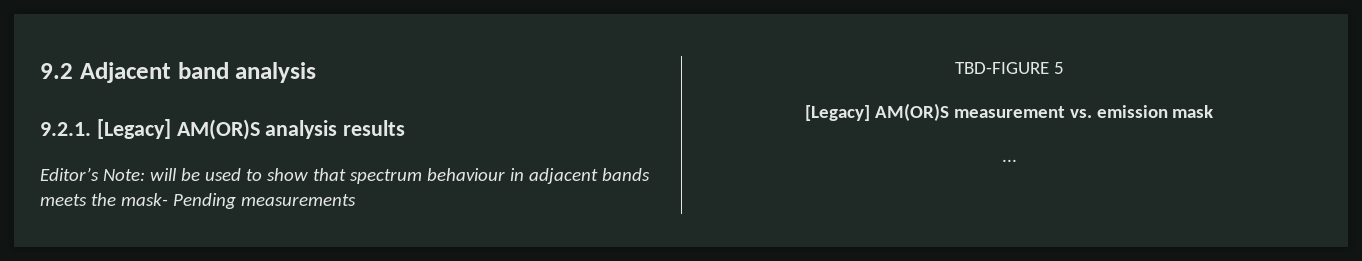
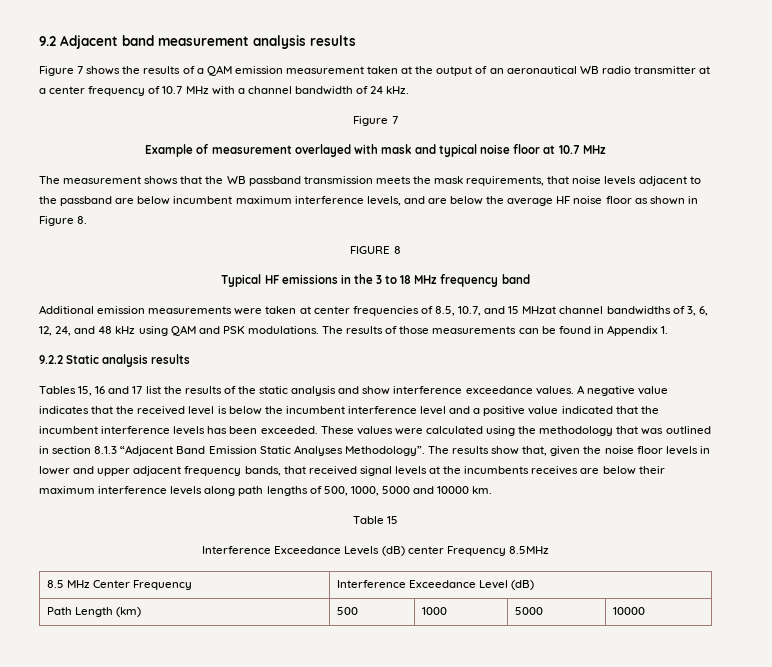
[235,62,317,83] [40,119,406,140] [40,167,650,184] [40,193,356,209] [954,62,1064,74] [804,103,1214,121] [1001,159,1017,162] analysis // 9.2.1. [Legacy] AM(OR)S analysis results // Editor’s Note: will be used to show that spectrum behaviour in adjacent bands meets the mask- Pending measurements // TBD-FIGURE 5 // [Legacy] AM(OR)S measurement vs. emission mask // ... -> [158,35,356,49] [39,65,711,76] [39,86,410,96] [353,116,398,126] [145,144,606,157] [39,176,701,186] [39,196,698,206] [39,216,88,226] [350,246,401,254] [221,274,530,287] [39,305,708,316] [39,325,669,336] [39,354,191,367] [39,385,668,396] [39,406,659,416] [39,426,711,436] [39,445,710,456] [39,466,665,476] [39,486,493,496] [352,516,399,524] [202,546,549,556] [46,580,192,590] [336,580,534,590] [46,607,141,617] [336,607,358,615] [421,607,447,615] [514,607,543,615] [612,607,645,615] measurement analysis results // Figure 7 shows the results of a QAM emission measurement taken at the output of an aeronautical WB radio transmitter at a center frequency of 10.7 MHz with a channel bandwidth of 24 kHz. // Figure 7 // Example of measurement overlayed with mask and typical noise floor at 10.7 MHz // The measurement shows that the WB passband transmission meets the mask requirements, that noise levels adjacent to the passband are below incumbent maximum interference levels, and are below the average HF noise floor as shown in Figure 8. // FIGURE 8 // Typical HF emissions in the 3 to 18 MHz frequency band // Additional emission measurements were taken at center frequencies of 8.5, 10.7, and 15 MHzat channel bandwidths of 3, 6, 12, 24, and 48 kHz using QAM and PSK modulations. The results of those measurements can be found in Appendix 1. // 9.2.2 Static analysis results // Tables 15, 16 and 17 list the results of the static analysis and show interference exceedance values. A negative value indicates that the received level is below the incumbent interference level and a positive value indicated that the incumbent interference levels has been exceeded. These values were calculated using the methodology that was outlined in section 8.1.3 “Adjacent Band Emission Static Analyses Methodology”. The results show that, given the noise floor levels in lower and upper adjacent frequency bands, that received signal levels at the incumbents receives are below their maximum interference levels along path lengths of 500, 1000, 5000 and 10000 km. // Table 15 // Interference Exceedance Levels (dB) center Frequency 8.5MHz // 8.5 MHz Center Frequency | Interference Exceedance Level (dB) // Path Length (km) | 500 | 1000 | 5000 | 10000

